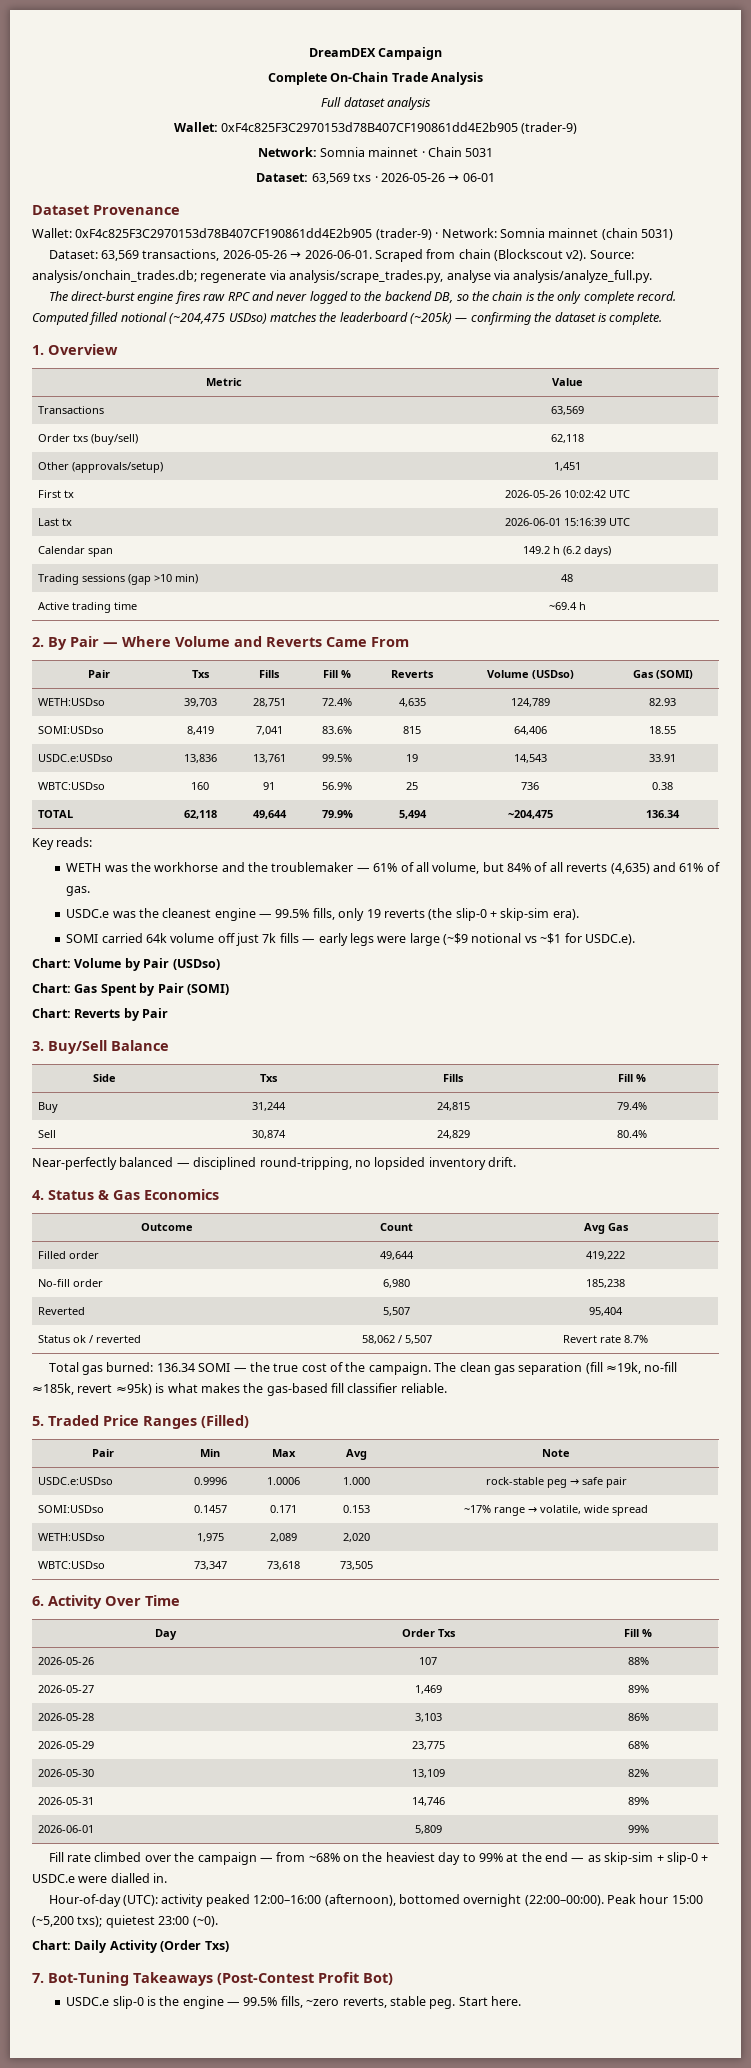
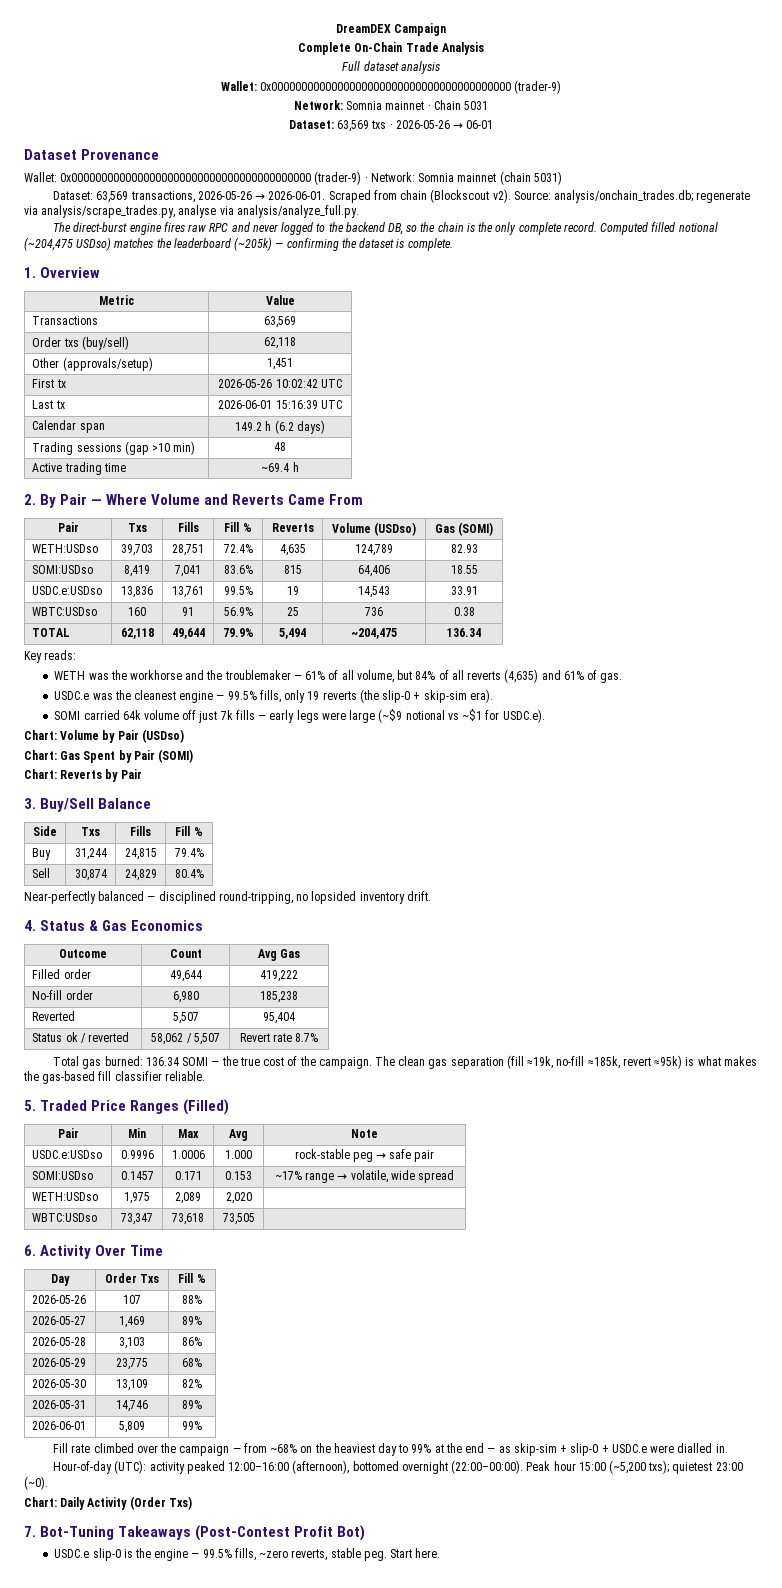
[221,122,518,132] 0xF4c825F3C2970153d78B407CF190861dd4E2b905 -> [260,82,511,91] 0x0000000000000000000000000000000000000000
[75,228,373,238] 0xF4c825F3C2970153d78B407CF190861dd4E2b905 -> [60,173,312,182] 0x0000000000000000000000000000000000000000

